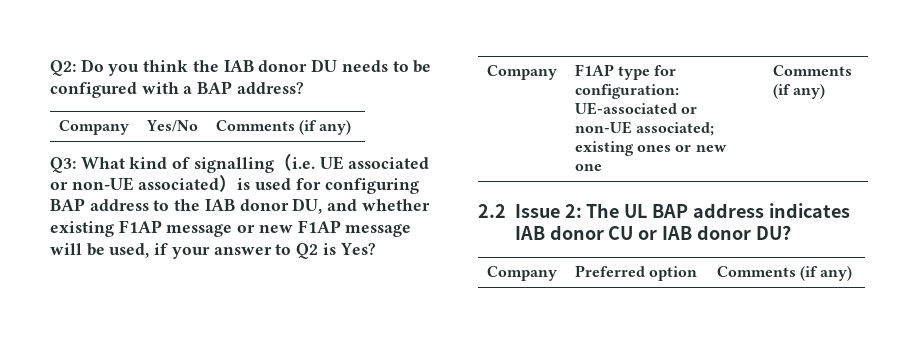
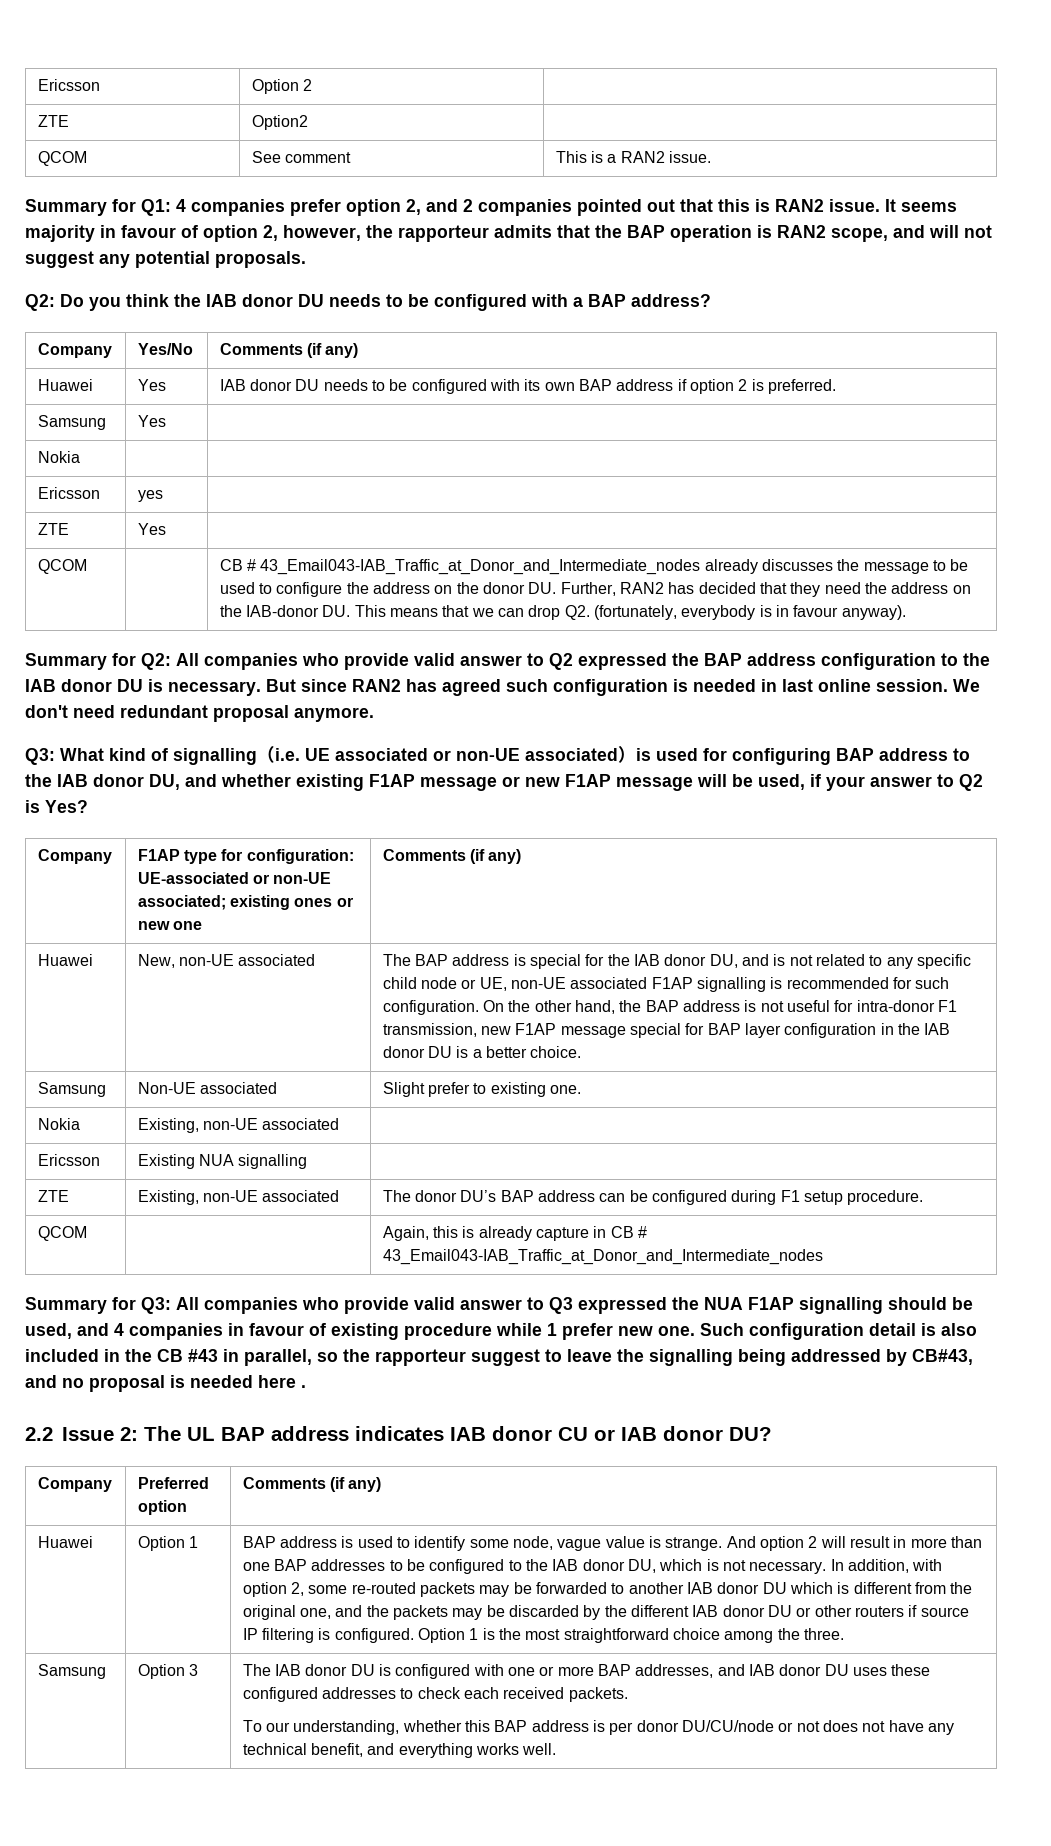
(50, 68) none -> [37,79,100,91] [251,79,313,94] [37,115,69,127] [251,115,308,130] [37,151,87,166] [251,151,352,163] [555,151,712,163] [25,199,957,216] [25,225,992,242] [25,251,306,268] Ericsson | Option 2 | // ZTE | Option2 | // QCOM | See comment | This is a RAN2 issue. // Summary for Q1: 4 companies prefer option 2, and 2 companies pointed out that this is RAN2 issue. It seems majority in favour of option 2, however, the rapporteur admits that the BAP operation is RAN2 scope, and will not suggest any potential proposals. //
(352, 127) none -> [37,379,93,391] [137,379,166,391] [219,379,836,394] [37,415,106,430] [137,415,166,427] [37,451,80,463] [37,487,100,499] [137,490,163,502] [37,523,69,535] [137,523,166,535] [37,559,87,574] [219,559,969,575] [219,582,971,597] [219,605,906,620] [25,653,990,670] [25,679,980,696] [25,705,374,722] // Huawei | Yes | IAB donor DU needs to be configured with its own BAP address if option 2 is preferred. // Samsung | Yes | // Nokia | | // Ericsson | yes | // ZTE | Yes | // QCOM | | CB # 43_Email043-IAB_Traffic_at_Donor_and_Intermediate_nodes already discusses the message to be used to configure the address on the donor DU. Further, RAN2 has decided that they need the address on the IAB-donor DU. This means that we can drop Q2. (fortunately, everybody is in favour anyway). // Summary for Q2: All companies who provide valid answer to Q2 expressed the BAP address configuration to the IAB donor DU is necessary. But since RAN2 has agreed such configuration is needed in last online session. We don't need redundant proposal anymore.
(825, 91) none -> [37,954,93,966] [137,954,316,968] [382,954,971,969] [382,977,950,992] [382,1000,957,1015] [382,1023,951,1038] [382,1046,582,1058] [37,1082,106,1097] [137,1082,278,1094] [382,1082,582,1097] [37,1118,80,1130] [137,1118,340,1133] [37,1154,100,1166] [137,1154,308,1169] [37,1190,69,1202] [137,1190,340,1205] [382,1190,924,1205] [37,1226,87,1241] [382,1226,647,1241] [382,1249,823,1265] [25,1297,973,1314] [25,1323,977,1340] [25,1349,973,1366] [25,1375,306,1392] // Huawei | New, non-UE associated | The BAP address is special for the IAB donor DU, and is not related to any specific child node or UE, non-UE associated F1AP signalling is recommended for such configuration. On the other hand, the BAP address is not useful for intra-donor F1 transmission, new F1AP message special for BAP layer configuration in the IAB donor DU is a better choice. // Samsung | Non-UE associated | Slight prefer to existing one. // Nokia | Existing, non-UE associated | // Ericsson | Existing NUA signalling | // ZTE | Existing, non-UE associated | The donor DU’s BAP address can be configured during F1 setup procedure. // QCOM | | Again, this is already capture in CB # 43_Email043-IAB_Traffic_at_Donor_and_Intermediate_nodes // Summary for Q3: All companies who provide valid answer to Q3 expressed the NUA F1AP signalling should be used, and 4 companies in favour of existing procedure while 1 prefer new one. Such configuration detail is also included in the CB #43 in parallel, so the rapporteur suggest to leave the signalling being addressed by CB#43, and no proposal is needed here .
(853, 273) none -> [37,1536,93,1548] [137,1536,199,1551] [242,1536,982,1551] [242,1559,943,1574] [242,1582,973,1597] [242,1605,969,1620] [242,1628,844,1643] [37,1664,106,1679] [137,1664,199,1679] [242,1664,931,1679] [242,1687,628,1702] [242,1720,954,1735] [242,1743,557,1758] // Huawei | Option 1 | BAP address is used to identify some node, vague value is strange. And option 2 will result in more than one BAP addresses to be configured to the IAB donor DU, which is not necessary. In addition, with option 2, some re-routed packets may be forwarded to another IAB donor DU which is different from the original one, and the packets may be discarded by the different IAB donor DU or other routers if source IP filtering is configured. Option 1 is the most straightforward choice among the three. // Samsung | Option 3 | The IAB donor DU is configured with one or more BAP addresses, and IAB donor DU uses these configured addresses to check each received packets. // To our understanding, whether this BAP address is per donor DU/CU/node or not does not have any technical benefit, and everything works well.

